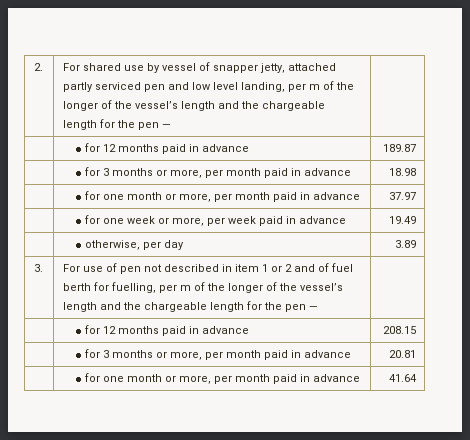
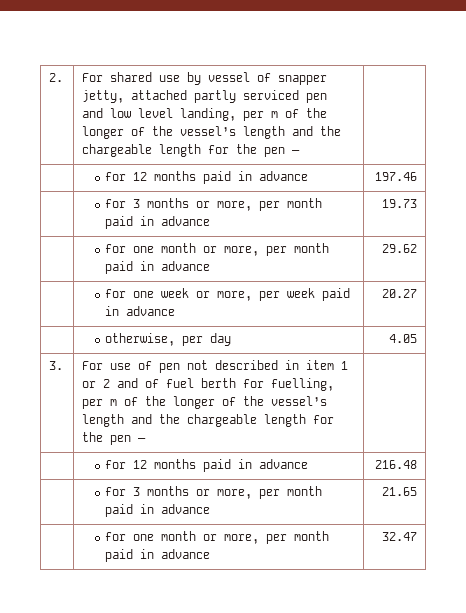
[382,144,416,152] 189.87 -> [374,172,417,181] 197.46
[388,168,416,176] 18.98 -> [381,199,417,208] 19.73
[388,192,416,200] 37.97 -> [381,244,417,253] 29.62
[388,216,416,224] 19.49 -> [381,289,417,298] 20.27
[394,240,416,248] 3.89 -> [388,334,417,343] 4.05
[382,326,416,334] 208.15 -> [374,460,417,469] 216.48
[388,350,416,358] 20.81 -> [381,487,417,496] 21.65
[388,374,417,382] 41.64 -> [381,532,417,541] 32.47

